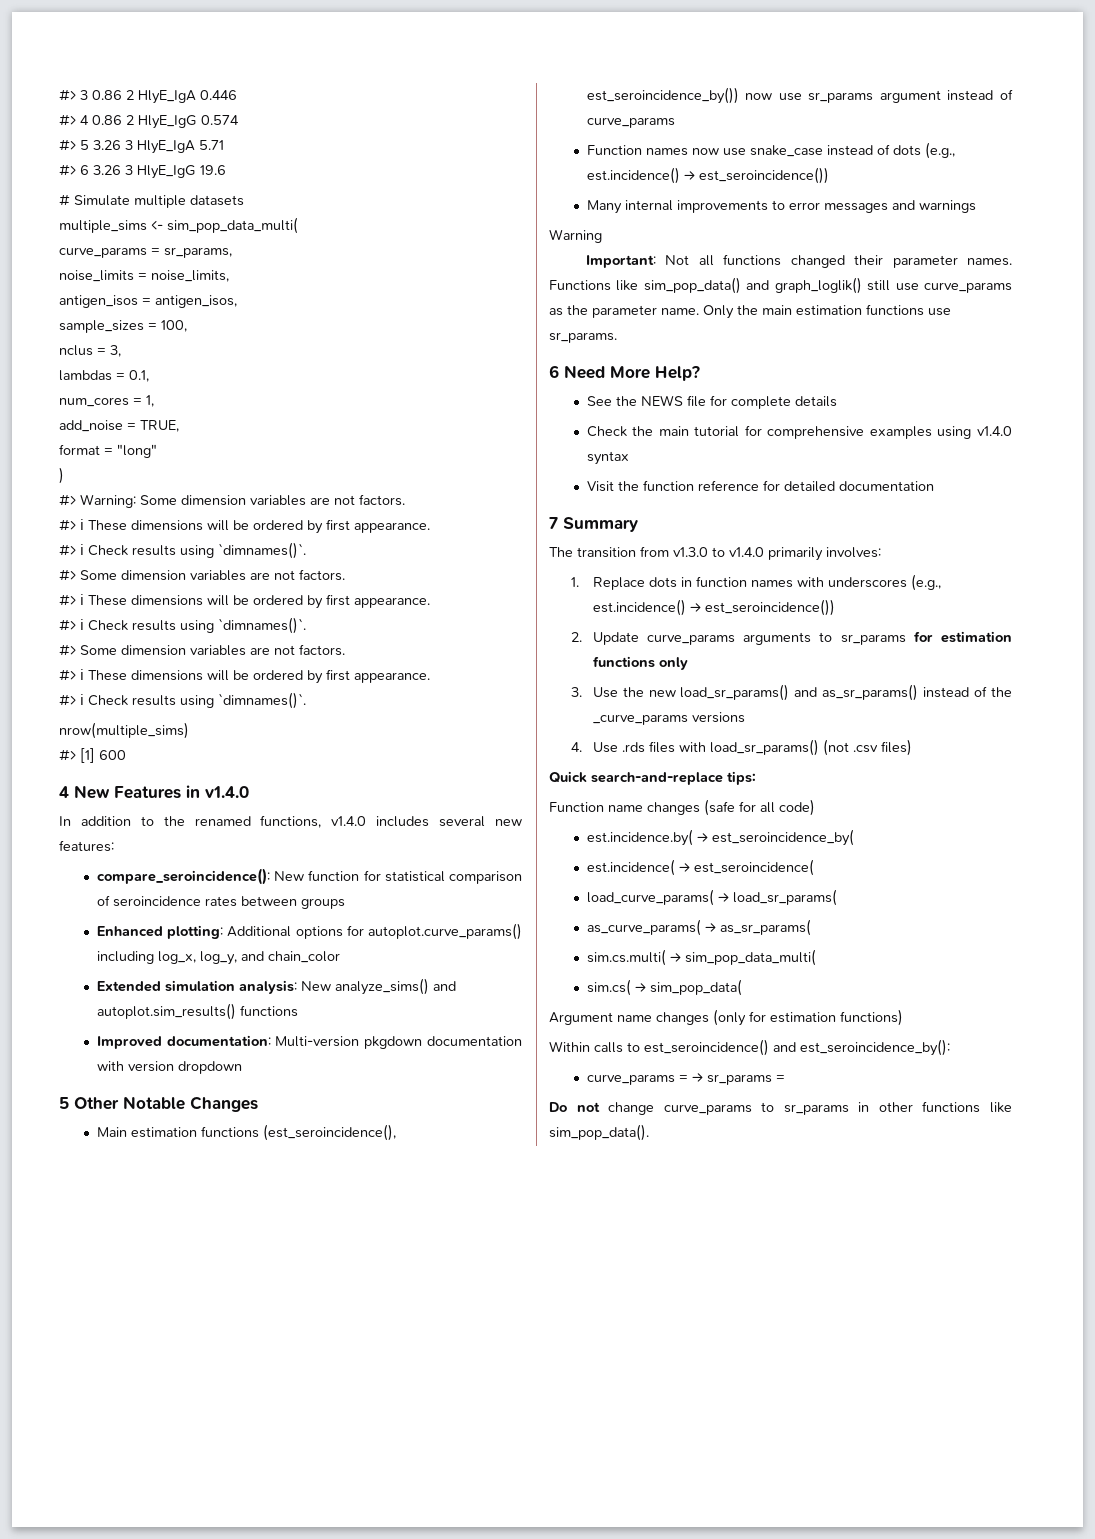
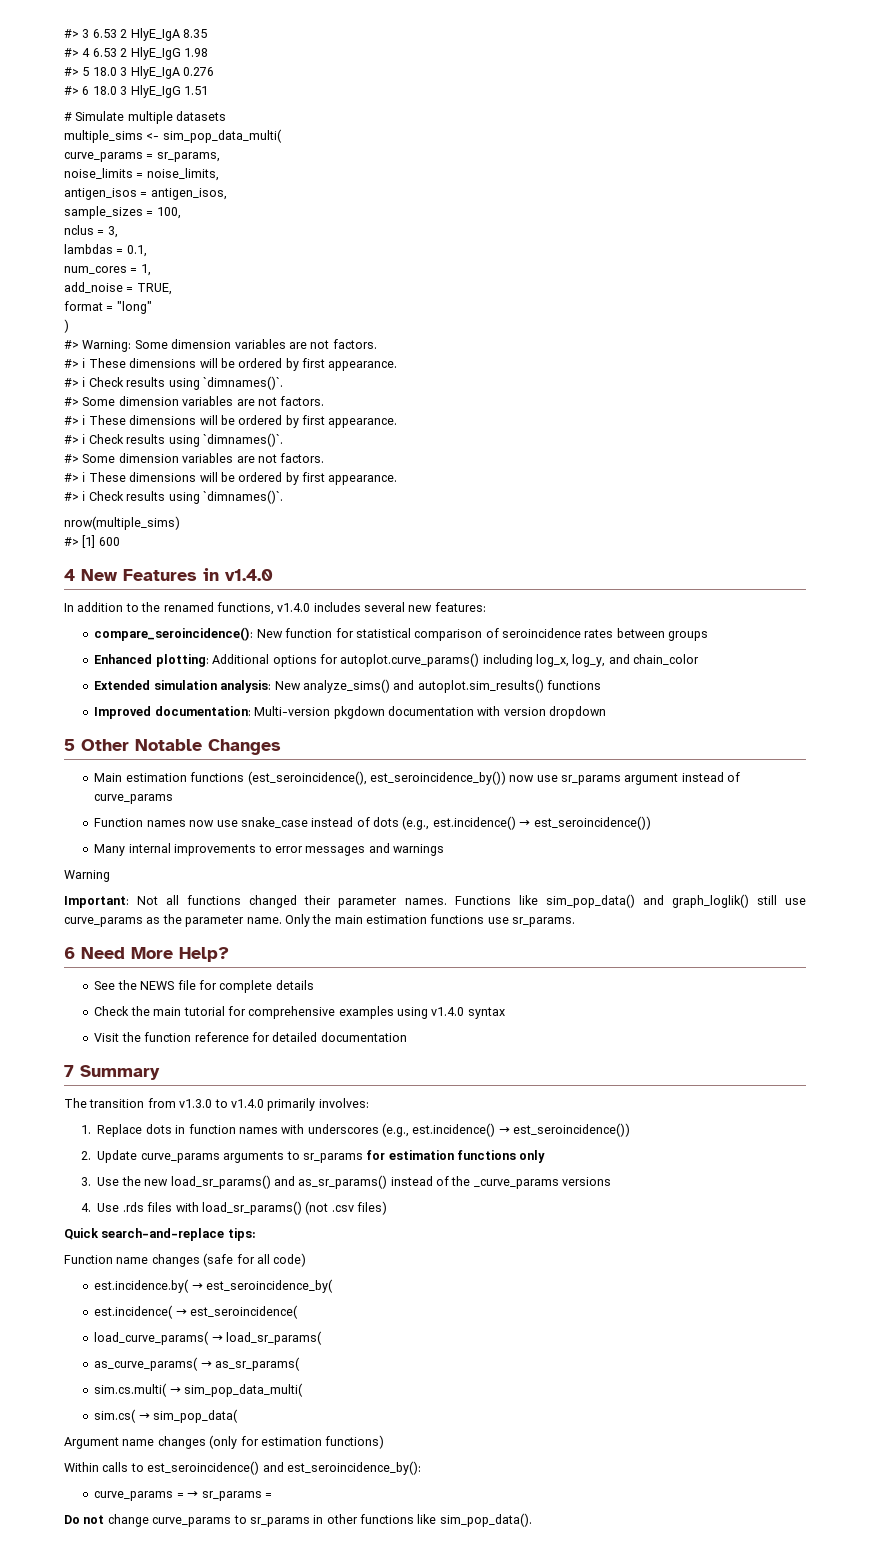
[92,90,122,100] 0.86 -> [92,29,117,38] 6.53
[200,90,237,100] 0.446 -> [182,29,207,38] 8.35
[92,115,122,125] 0.86 -> [92,48,117,57] 6.53
[201,115,239,125] 0.574 -> [183,48,208,57] 1.98
[93,140,121,150] 3.26 -> [92,67,117,76] 18.0
[199,140,224,150] 5.71 -> [182,67,214,76] 0.276
[93,165,121,175] 3.26 -> [92,86,117,95] 18.0
[200,165,226,175] 19.6 -> [183,86,208,95] 1.51

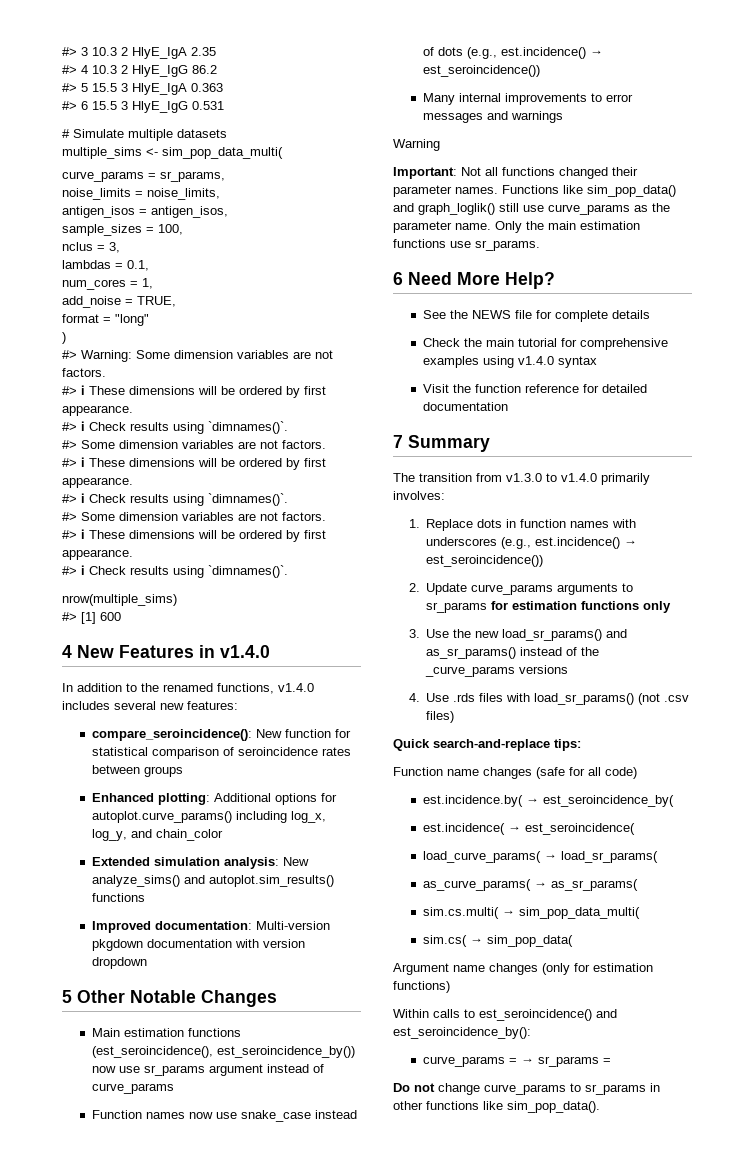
[92,29,117,38] 6.53 -> [92,47,117,56] 10.3
[182,29,207,38] 8.35 -> [191,47,216,56] 2.35
[92,48,117,57] 6.53 -> [92,65,117,74] 10.3
[183,48,208,57] 1.98 -> [192,65,217,74] 86.2
[92,67,117,76] 18.0 -> [92,83,117,92] 15.5
[182,67,214,76] 0.276 -> [191,83,223,92] 0.363
[92,86,117,95] 18.0 -> [92,101,117,110] 15.5
[183,86,208,95] 1.51 -> [192,101,224,110] 0.531

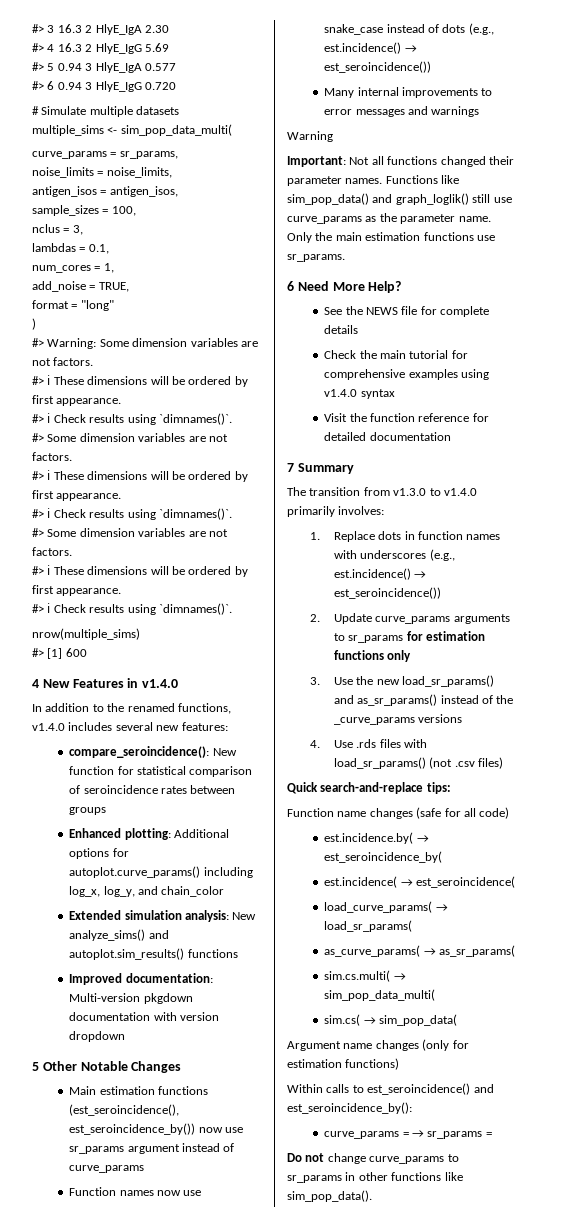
[92,47,117,56] 10.3 -> [57,24,82,33] 16.3
[191,47,216,56] 2.35 -> [144,25,169,33] 2.30
[92,65,117,74] 10.3 -> [57,43,82,52] 16.3
[192,65,217,74] 86.2 -> [144,43,169,52] 5.69
[92,83,117,92] 15.5 -> [57,63,82,71] 0.94
[191,83,223,92] 0.363 -> [144,63,176,71] 0.577
[92,101,117,110] 15.5 -> [57,82,82,90] 0.94
[192,101,224,110] 0.531 -> [144,82,176,90] 0.720

